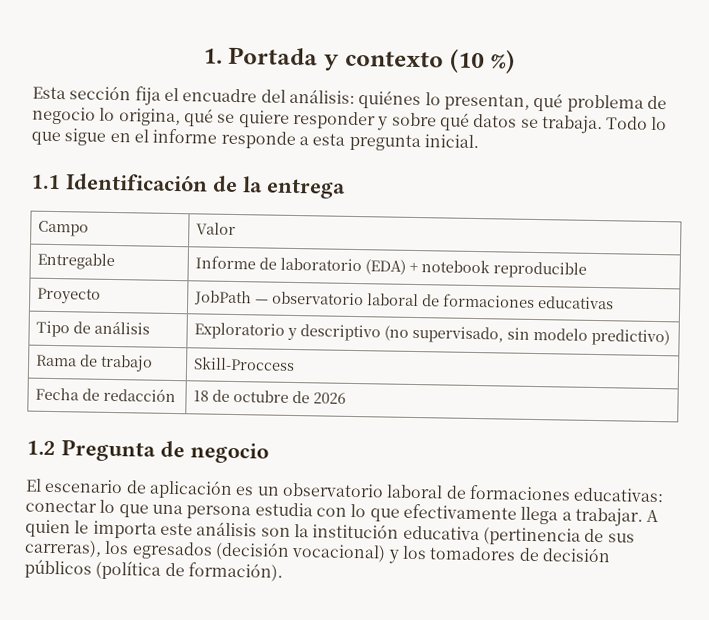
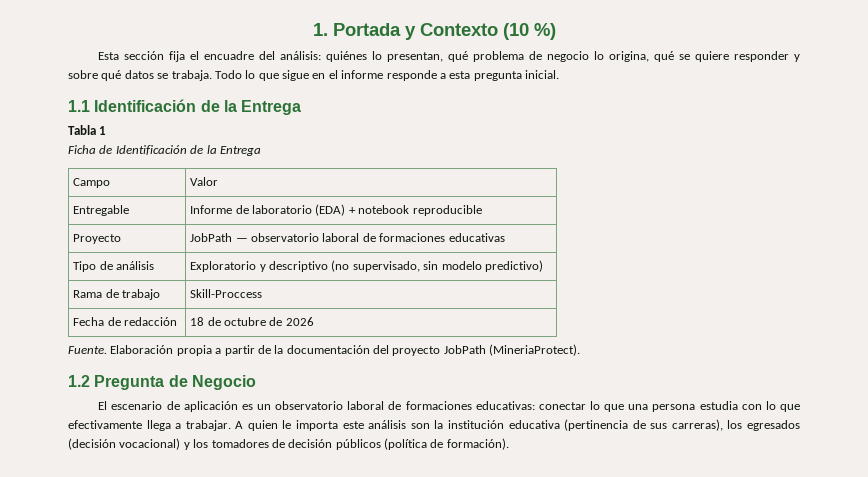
[344,50,444,68] contexto -> [419,23,498,36] Contexto
[266,178,347,199] entrega -> [241,100,302,115] [68,125,107,135] [68,145,261,156] Entrega // Tabla 1 // Ficha de Identificación de la Entrega
(347, 398) none -> [68,344,581,356] // Fuente. Elaboración propia a partir de la documentación del proyecto JobPath (MineriaProtect).
[190,442,270,464] negocio -> [191,375,256,390] Negocio

